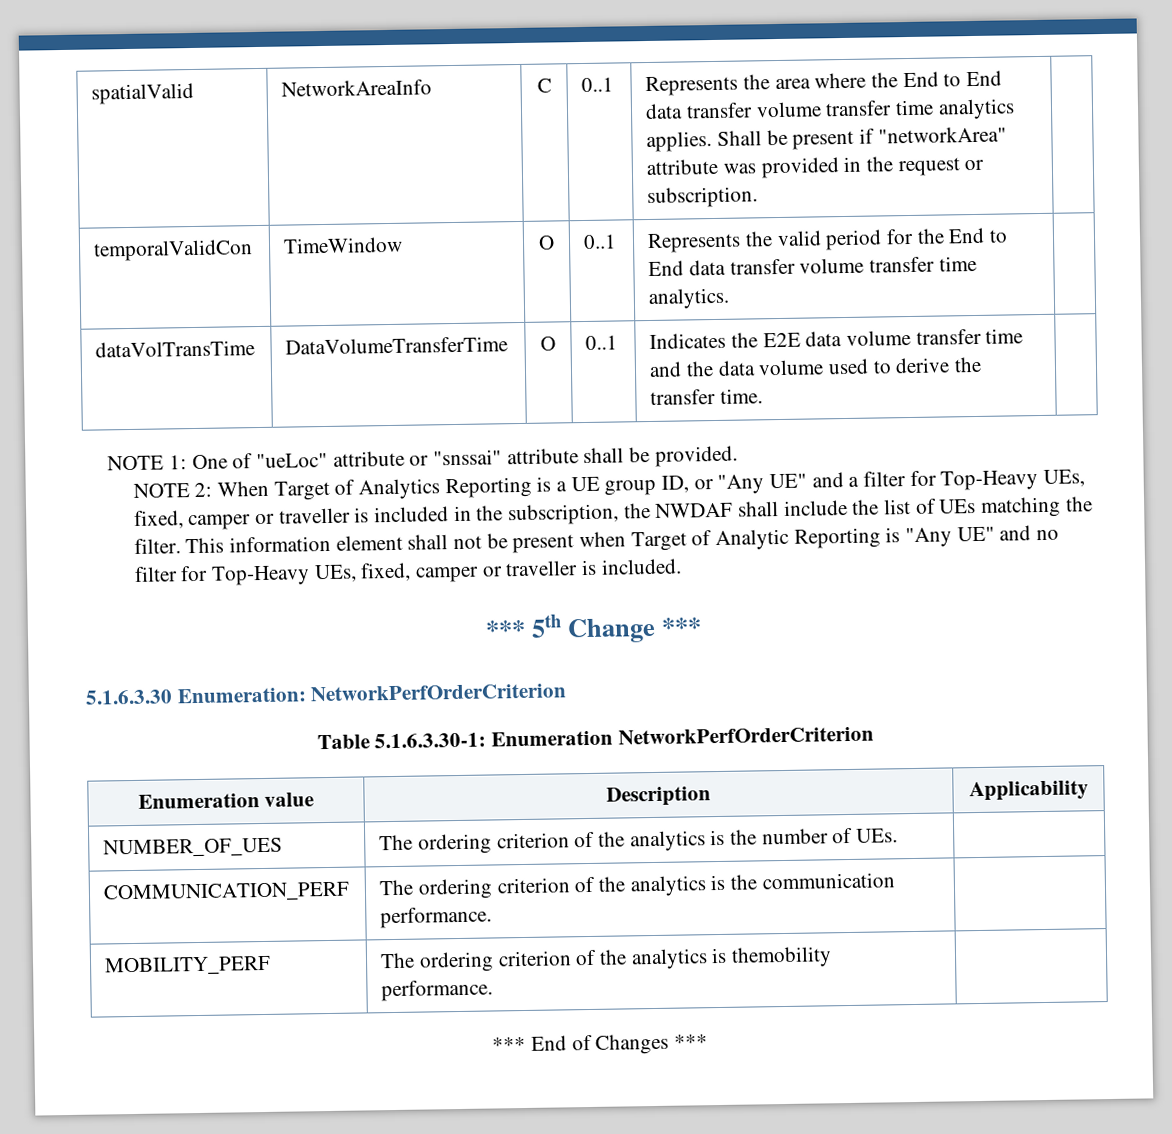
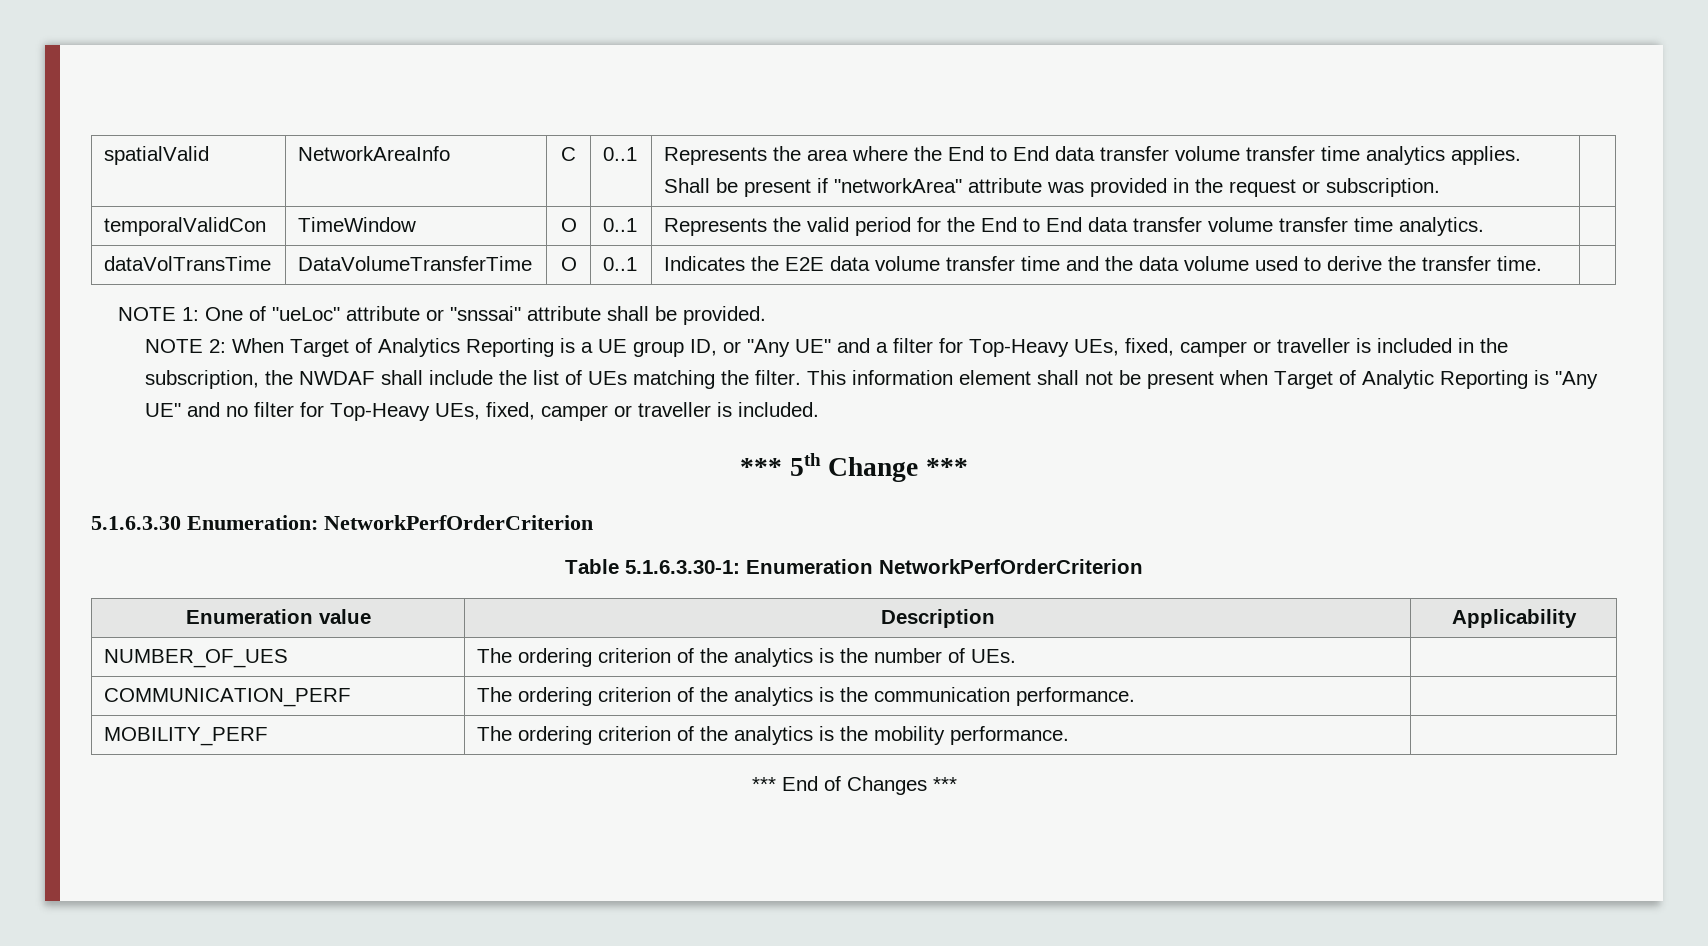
[730,946,832,968] themobility -> [840,726,946,745] the mobility

